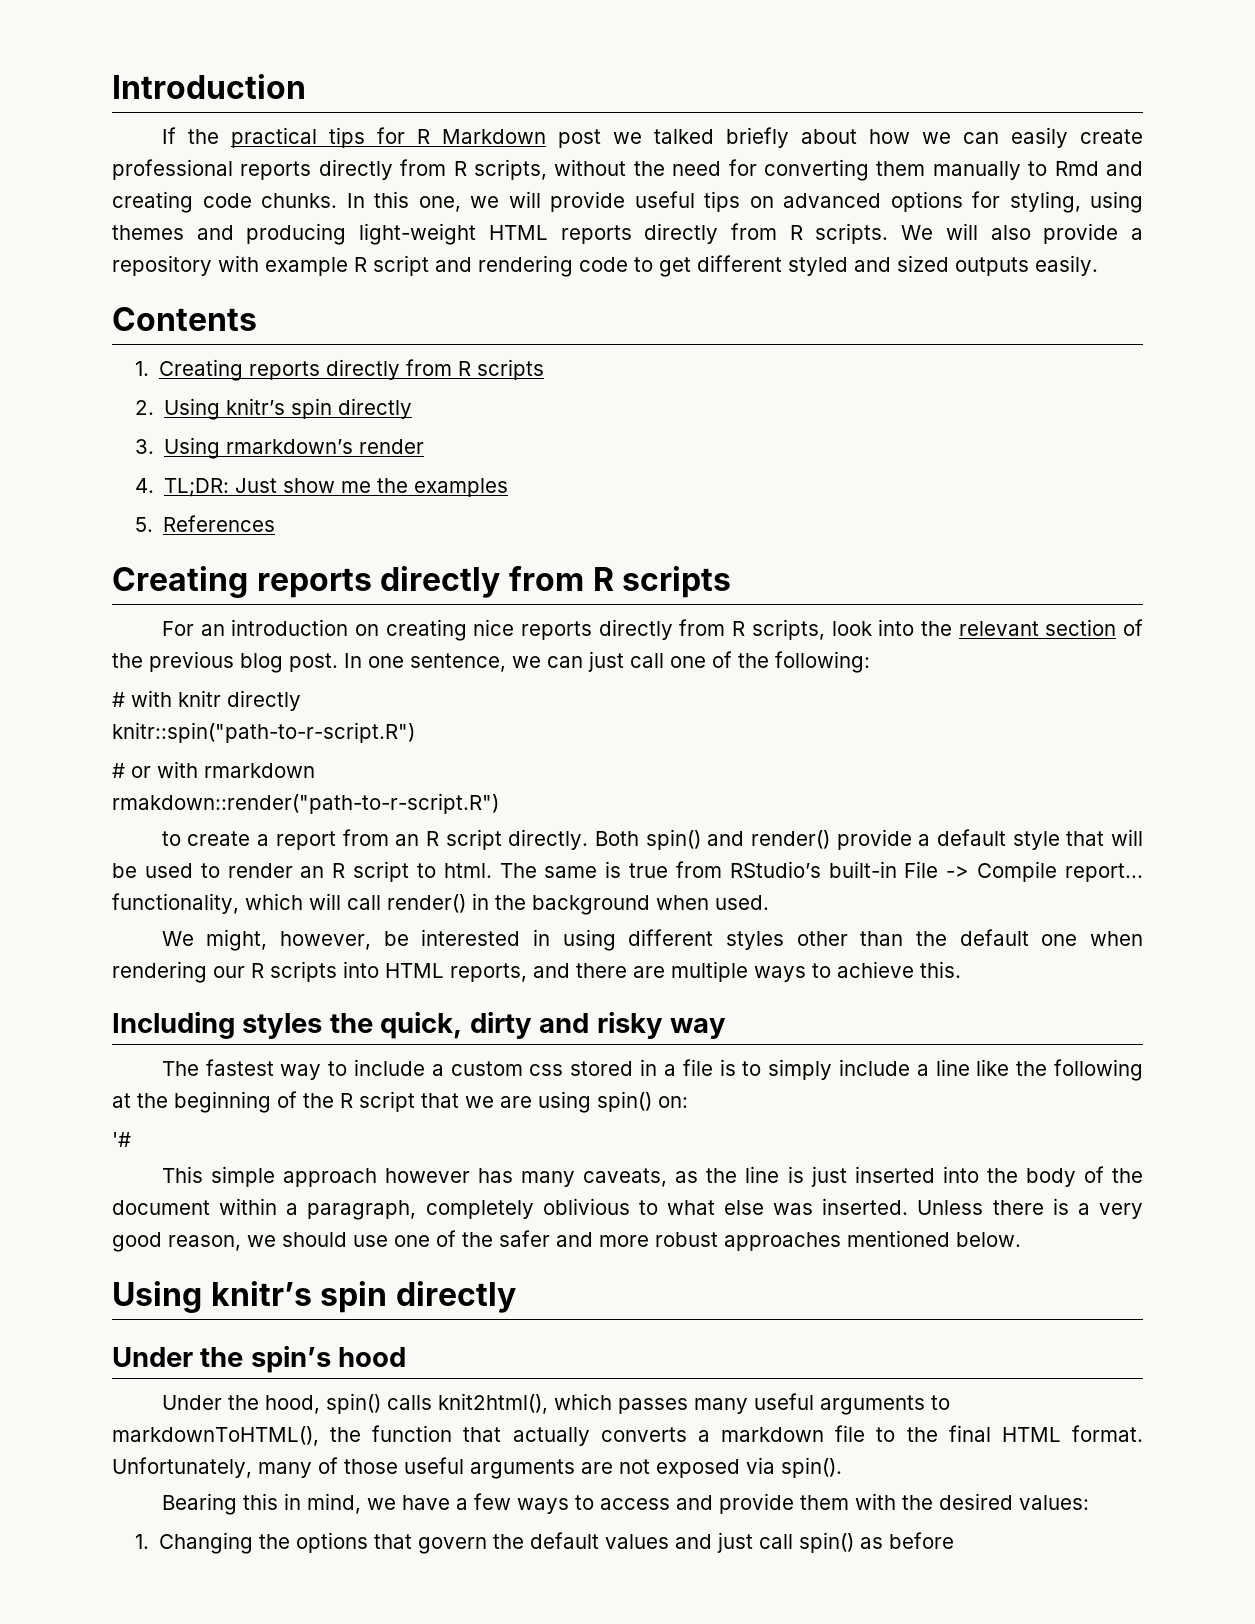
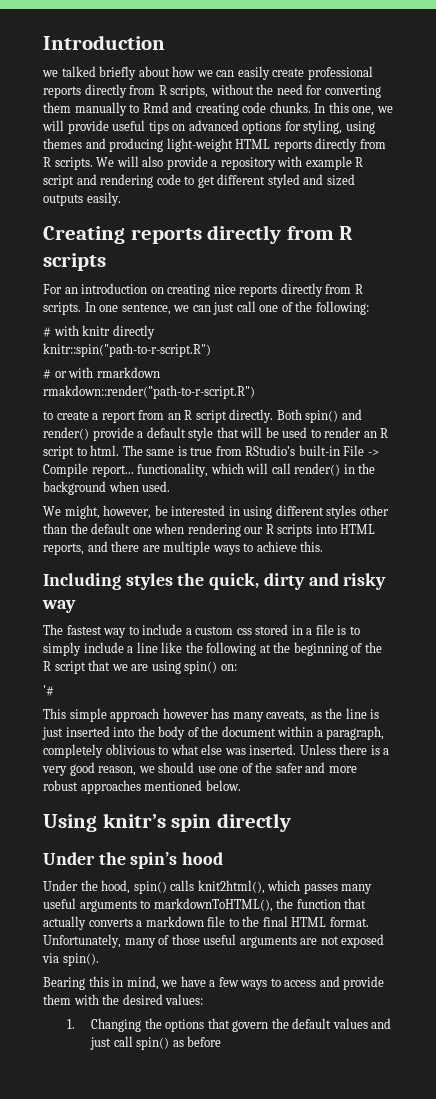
[161,127,601,148] If the practical tips for R Markdown post -> (165, 42) none
[112,307,257,331] [134,359,544,381] [134,398,412,420] [134,437,424,459] [134,478,508,497] [134,515,275,532] // Contents // 1. Creating reports directly from R scripts // 2. Using knitr’s spin directly // 3. Using rmarkdown’s render // 4. TL;DR: Just show me the examples // 5. References -> (121, 199) none
[751,619,1143,640] [112,651,338,673] scripts, look into the relevant section of the previous blog post. -> [43,302,81,315] scripts.

